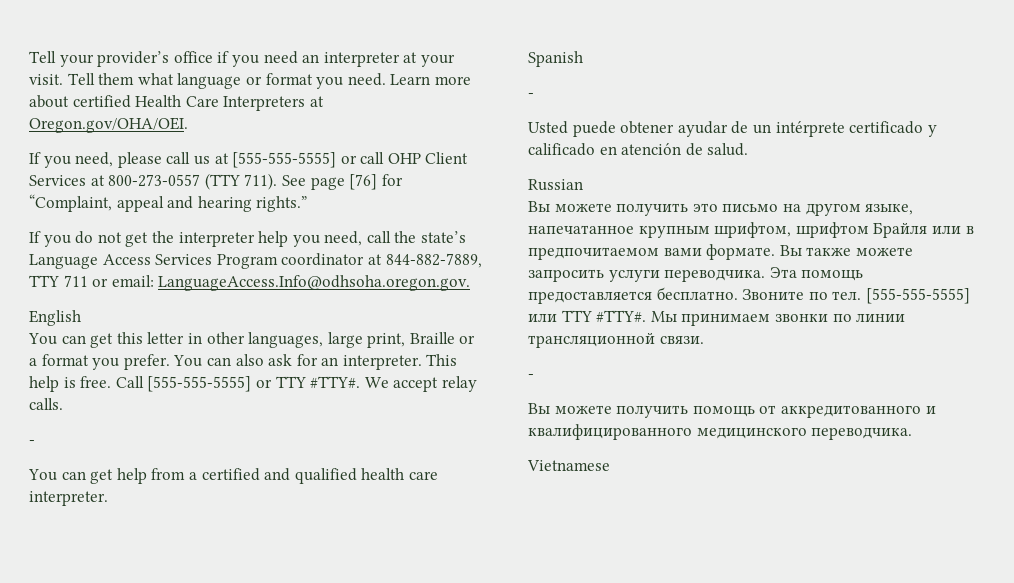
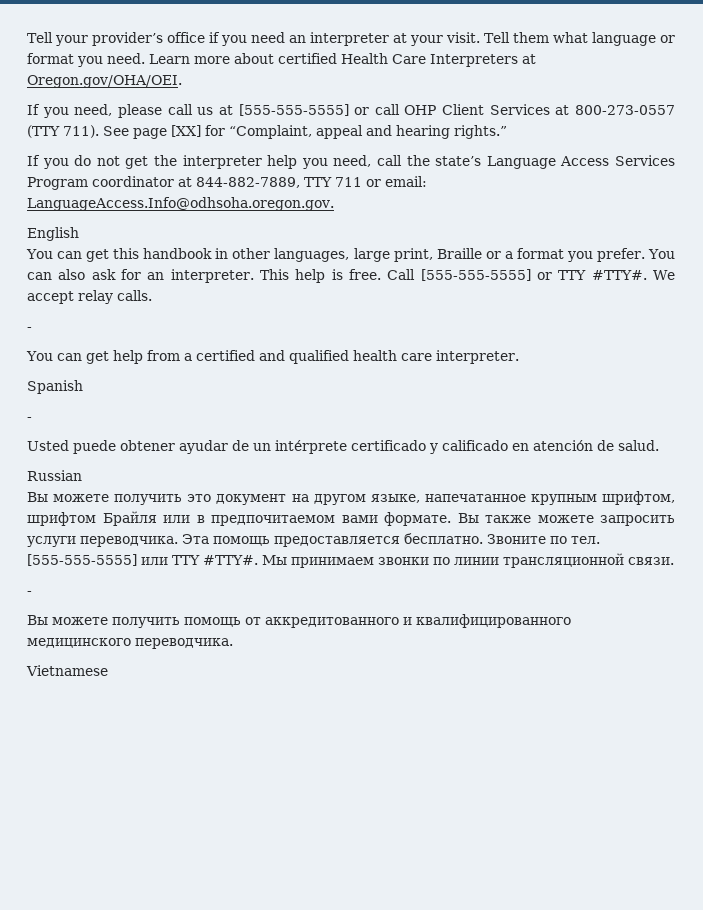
[349,174,378,190] [76] -> [171,125,201,137] [XX]
[147,332,185,344] letter -> [143,248,213,259] handbook
[722,204,779,212] письмо -> [216,494,287,505] документ

